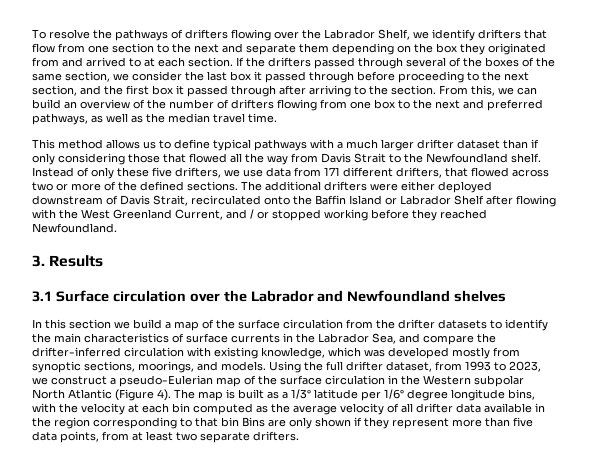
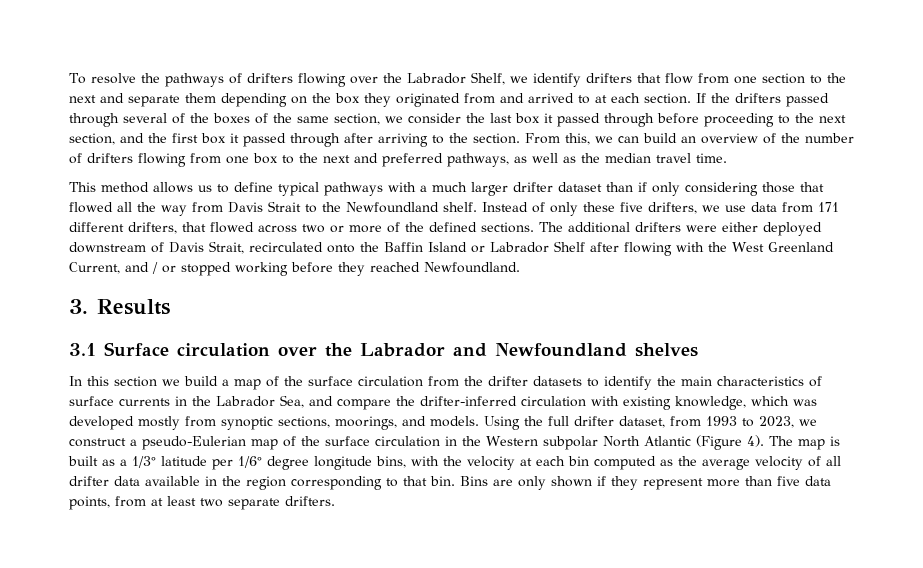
[221,417,239,427] bin -> [430,476,455,486] bin.

